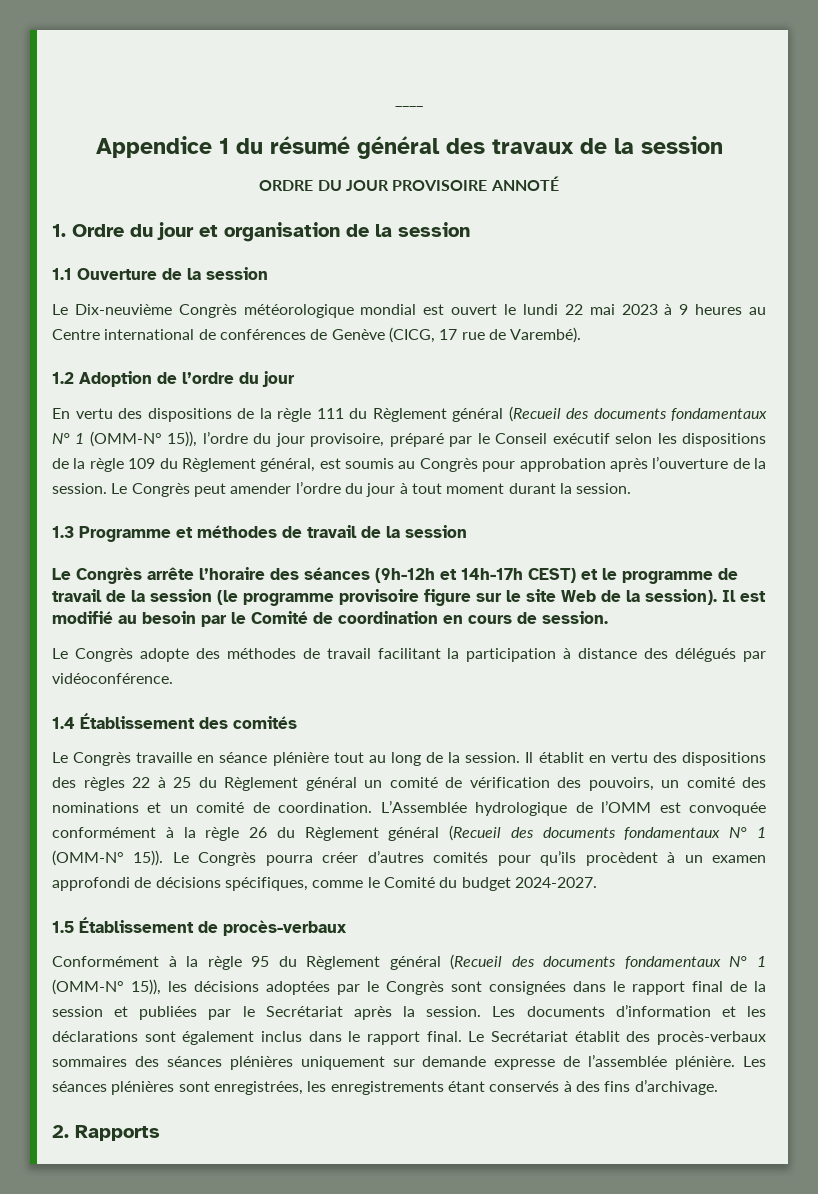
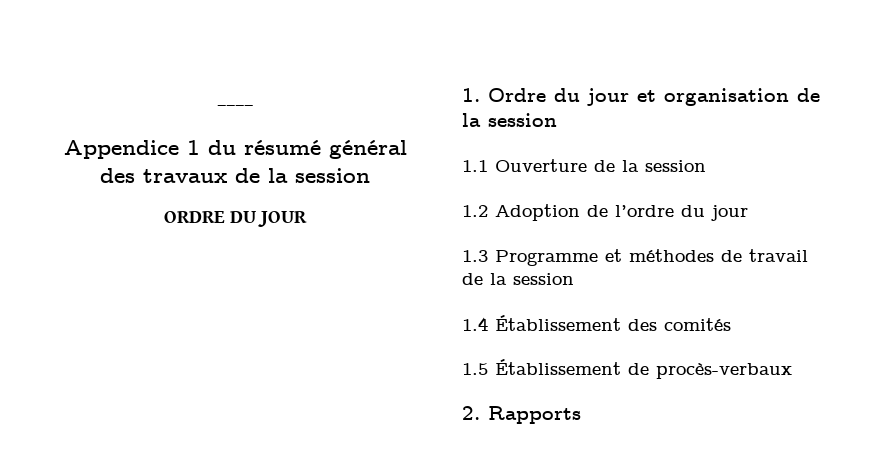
[392,176,559,191] PROVISOIRE ANNOTÉ -> (308, 219) none
[52,304,767,318] [52,327,582,343] // Le Dix-neuvième Congrès météorologique mondial est ouvert le lundi 22 mai 2023 à 9 heures au Centre international de conférences de Genève (CICG, 17 rue de Varembé). -> (706, 166) none
[52,406,767,422] [52,431,767,447] [52,456,766,472] [52,481,632,497] // En vertu des dispositions de la règle 111 du Règlement général (Recueil des documents fondamentaux N° 1 (OMM-N° 15)), l’ordre du jour provisoire, préparé par le Conseil exécutif selon les dispositions de la règle 109 du Règlement général, est soumis au Congrès pour approbation après l’ouverture de la session. Le Congrès peut amender l’ordre du jour à tout moment durant la session. -> (748, 213) none
[52,567,738,584] [52,589,766,606] [52,611,608,627] [52,648,767,662] [52,673,173,684] [52,713,297,729] [52,752,767,766] [52,777,766,791] [52,800,767,816] [52,825,766,841] [52,850,766,866] [52,877,597,891] [52,917,347,936] [52,954,767,970] [52,979,766,995] [52,1004,766,1020] [52,1031,766,1045] [52,1054,766,1070] [52,1079,718,1095] Le Congrès arrête l’horaire des séances (9h-12h et 14h-17h CEST) et le programme de travail de la session (le programme provisoire figure sur le site Web de la session). Il est modifié au besoin par le Comité de coordination en cours de session. // Le Congrès adopte des méthodes de travail facilitant la participation à distance des délégués par vidéoconférence. // 1.4 Établissement des comités // Le Congrès travaille en séance plénière tout au long de la session. Il établit en vertu des dispositions des règles 22 à 25 du Règlement général un comité de vérification des pouvoirs, un comité des nominations et un comité de coordination. L’Assemblée hydrologique de l’OMM est convoquée conformément à la règle 26 du Règlement général (Recueil des documents fondamentaux N° 1 (OMM-N° 15)). Le Congrès pourra créer d’autres comités pour qu’ils procèdent à un examen approfondi de décisions spécifiques, comme le Comité du budget 2024-2027. // 1.5 Établissement de procès-verbaux // Conformément à la règle 95 du Règlement général (Recueil des documents fondamentaux N° 1 (OMM-N° 15)), les décisions adoptées par le Congrès sont consignées dans le rapport final de la session et publiées par le Secrétariat après la session. Les documents d’information et les déclarations sont également inclus dans le rapport final. Le Secrétariat établit des procès-verbaux sommaires des séances plénières uniquement sur demande expresse de l’assemblée plénière. Les séances plénières sont enregistrées, les enregistrements étant conservés à des fins d’archivage. -> [462,315,731,331] [462,359,792,379] 1.4 Établissement des comités // 1.5 Établissement de procès-verbaux

